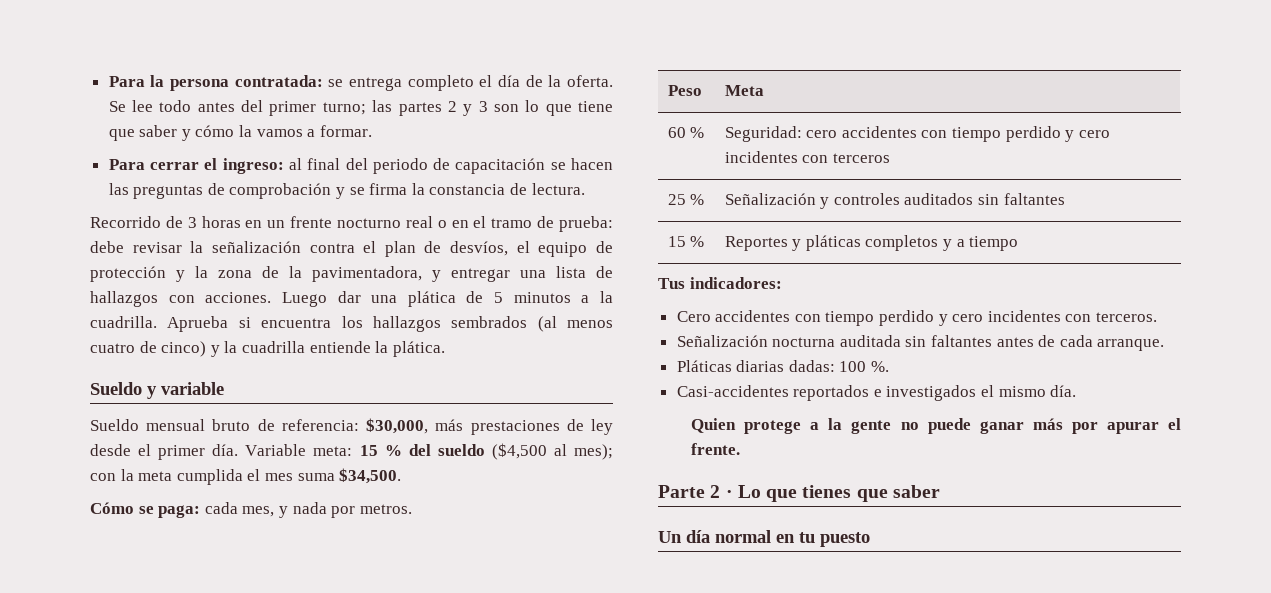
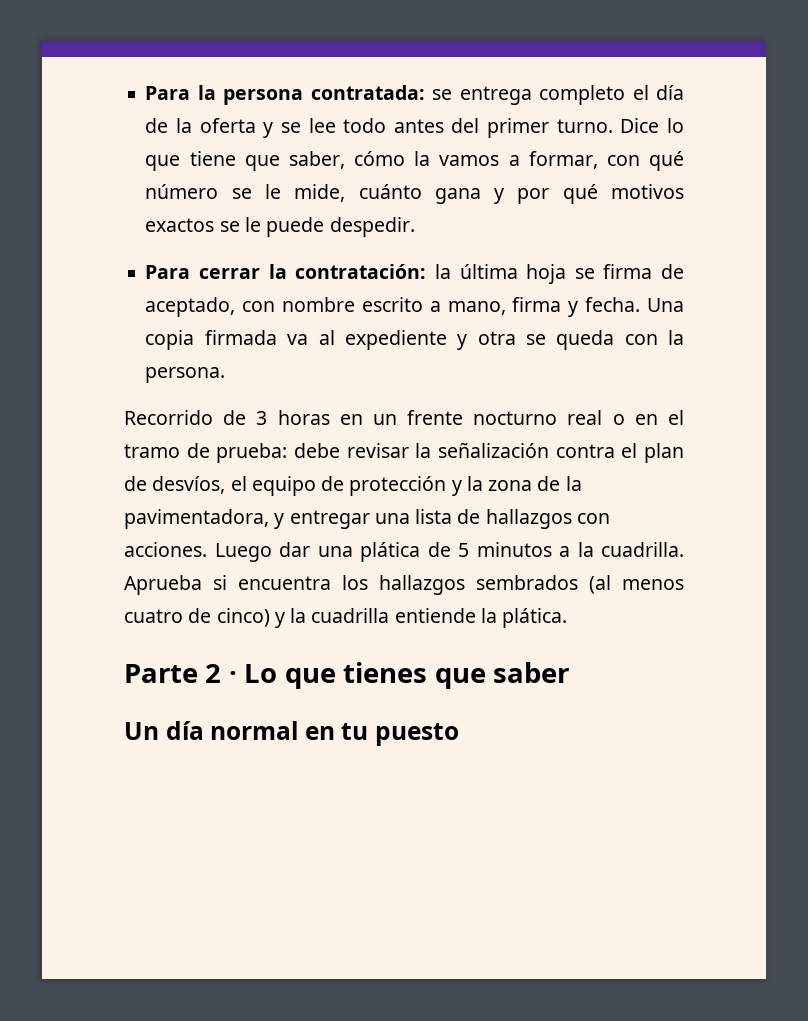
[567,75,614,87] [108,101,126,112] oferta. Se -> [199,118,301,138] oferta y se
[322,100,519,116] turno; las partes 2 y 3 son -> [556,118,660,133] turno. Dice
[139,125,191,141] saber y -> [288,151,345,169] saber,
[319,125,372,137] [108,158,613,174] [108,183,585,199] formar. // Para cerrar el ingreso: al final del periodo de capacitación se hacen las preguntas de comprobación y se firma la constancia de lectura. -> [528,151,684,171] [145,184,684,204] [145,217,415,237] [145,264,685,284] [145,297,684,317] [145,330,685,350] [145,367,226,383] formar, con qué número se le mide, cuánto gana y por qué motivos exactos se le puede despedir. // Para cerrar la contratación: la última hoja se firma de aceptado, con nombre escrito a mano, firma y fecha. Una copia firmada va al expediente y otra se queda con la persona.
[90,382,224,399] [90,418,613,435] [90,443,613,460] [90,468,402,485] [90,502,412,518] [667,85,702,96] [724,85,764,96] [667,127,705,138] [724,126,1110,142] [724,151,890,163] [667,194,705,205] [724,193,1065,209] [667,236,705,247] [724,235,1019,251] [658,277,782,289] [676,310,1158,326] [676,335,1165,351] [676,360,890,372] [676,385,1077,401] [691,418,1181,434] [691,443,741,455] // Sueldo y variable // Sueldo mensual bruto de referencia: $30,000, más prestaciones de ley desde el primer día. Variable meta: 15 % del sueldo ($4,500 al mes); con la meta cumplida el mes suma $34,500. // Cómo se paga: cada mes, y nada por metros. // Peso | Meta // 60 % | Seguridad: cero accidentes con tiempo perdido y cero incidentes con terceros // 25 % | Señalización y controles auditados sin faltantes // 15 % | Reportes y pláticas completos y a tiempo // Tus indicadores: // Cero accidentes con tiempo perdido y cero incidentes con terceros. // Señalización nocturna auditada sin faltantes antes de cada arranque. // Pláticas diarias dadas: 100 %. // Casi-accidentes reportados e investigados el mismo día. // Quien protege a la gente no puede ganar más por apurar el frente. -> (568, 618) none

